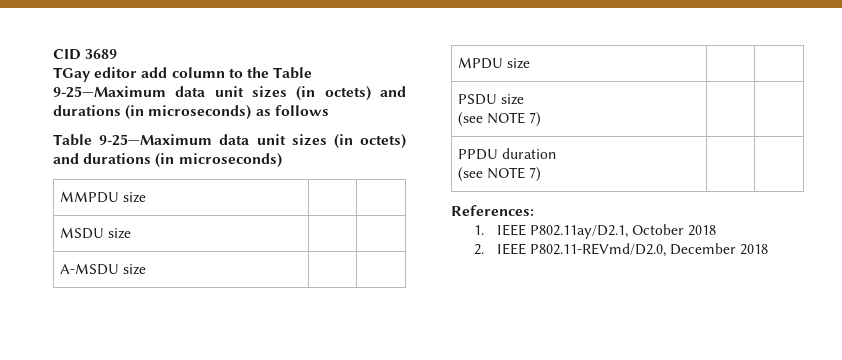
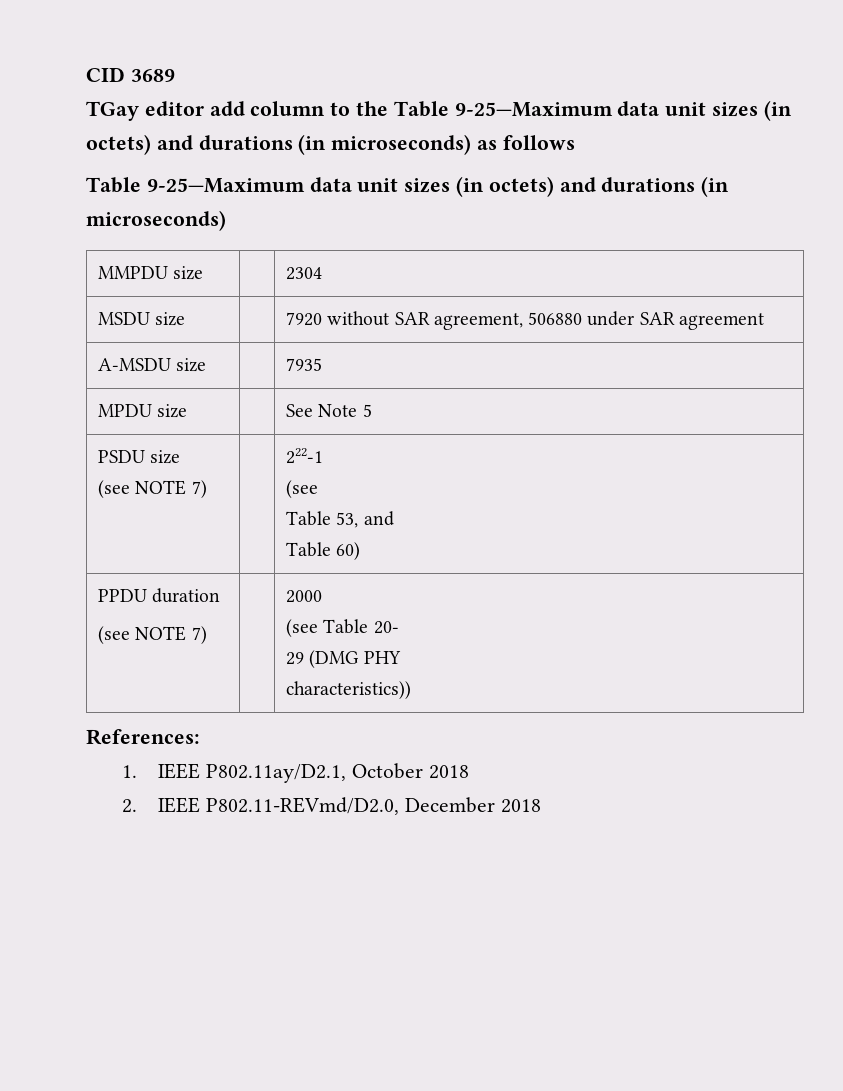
(147, 197) none -> [286,267,323,280] 2304
(132, 233) none -> [286,311,764,330] 7920 without SAR agreement, 506880 under SAR agreement
(147, 269) none -> [286,358,323,371] 7935
(531, 63) none -> [286,404,372,417] See Note 5
(542, 119) none -> [286,448,324,464] [286,480,319,498] [286,511,394,528] [286,542,361,560] 222-1 // (see // Table 53, and // Table 60)
(542, 174) none -> [286,590,323,603] [286,619,399,637] [286,650,401,668] [286,681,412,699] 2000 // (see Table 20- // 29 (DMG PHY // characteristics))

